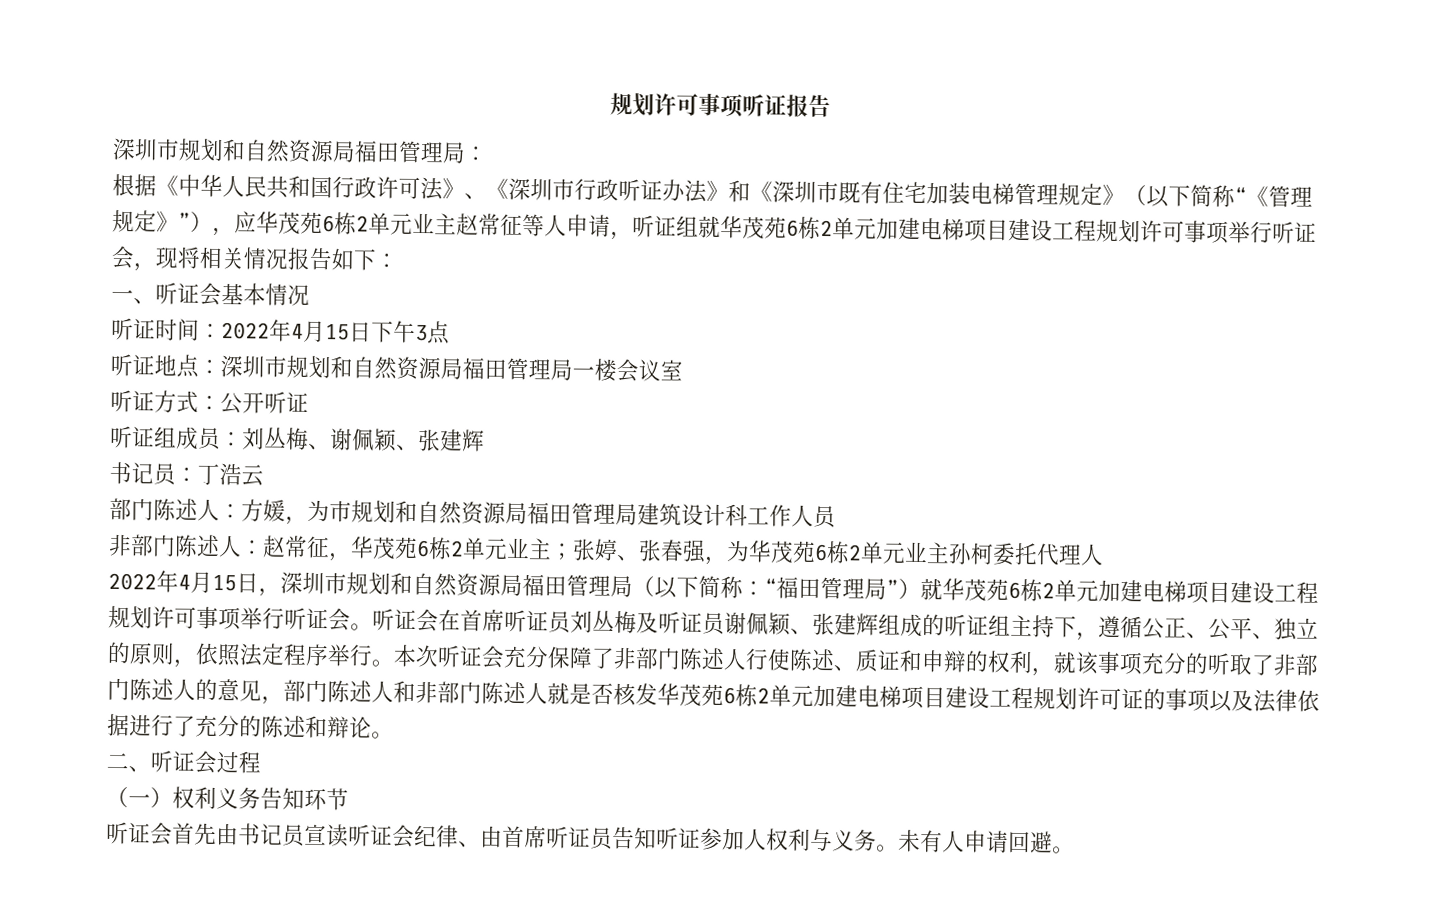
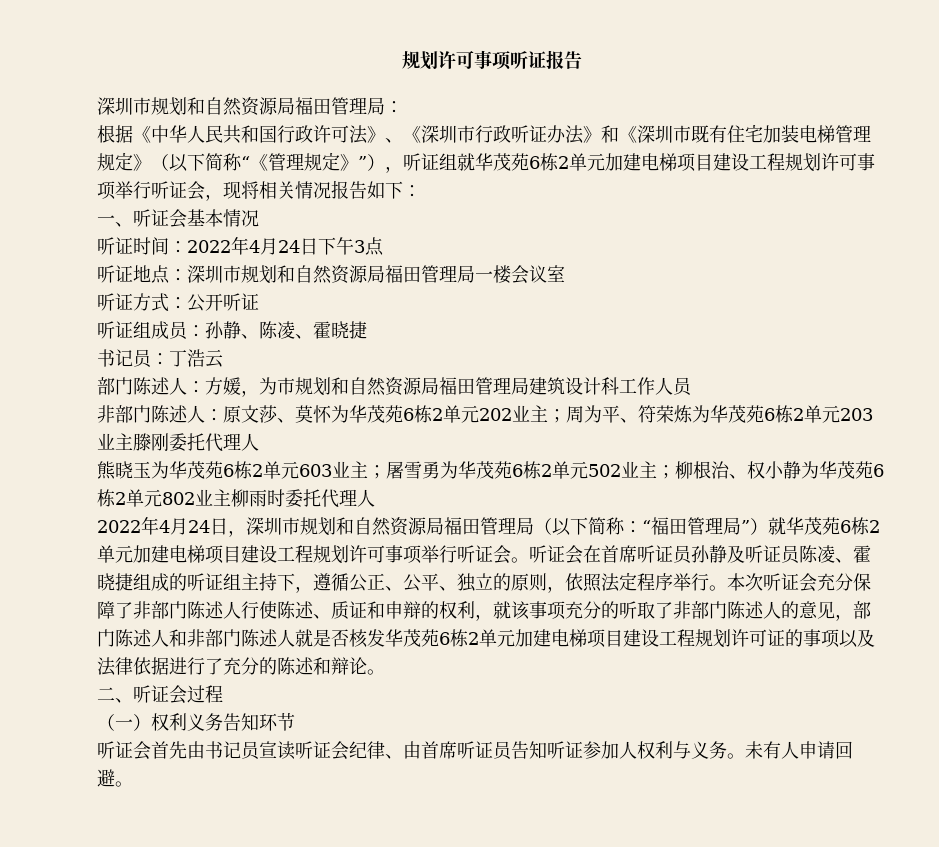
[234,211,633,241] 应华茂苑6栋2单元业主赵常征等人申请， -> (403, 169) none
[325,323,350,341] 15 -> [278,240,300,253] 24
[242,427,485,452] 刘丛梅、谢佩颖、张建辉 -> [205,321,367,339] 孙静、陈凌、霍晓捷
[262,535,994,566] 赵常征，华茂苑6栋2单元业主；张婷、张春强，为华茂苑6栋2单元业主孙柯 -> [223,405,873,423] [97,433,259,452] [97,461,884,480] [97,489,285,507] 原文莎、莫怀为华茂苑6栋2单元202业主；周为平、符荣炼为华茂苑6栋2单元203业主滕刚委托代理人 // 熊晓玉为华茂苑6栋2单元603业主；屠雪勇为华茂苑6栋2单元502业主；柳根治、权小静为华茂苑6栋2单元802业主柳雨时
[212,573,237,592] 15 -> [188,520,210,533] 24
[570,610,637,634] 刘丛梅 -> [691,545,727,563] 孙静
[724,612,879,636] 谢佩颖、张建辉 -> [799,545,871,563] [97,573,133,591] 陈凌、霍晓捷

